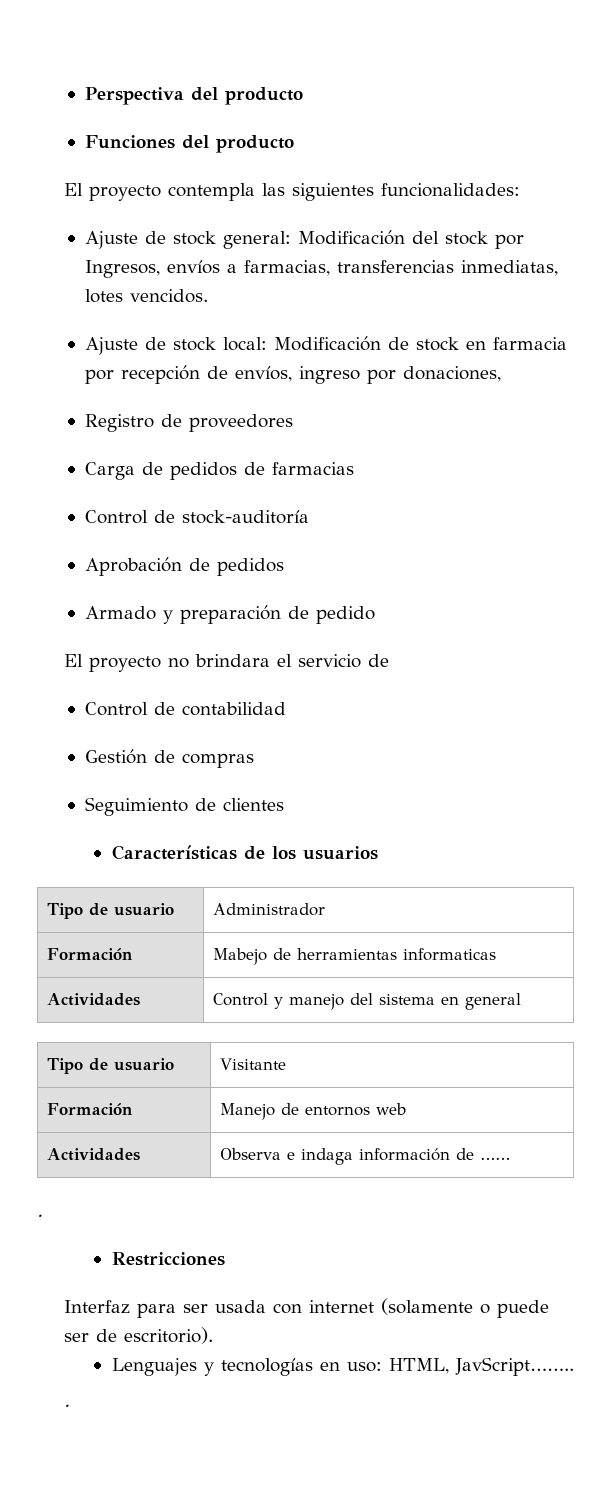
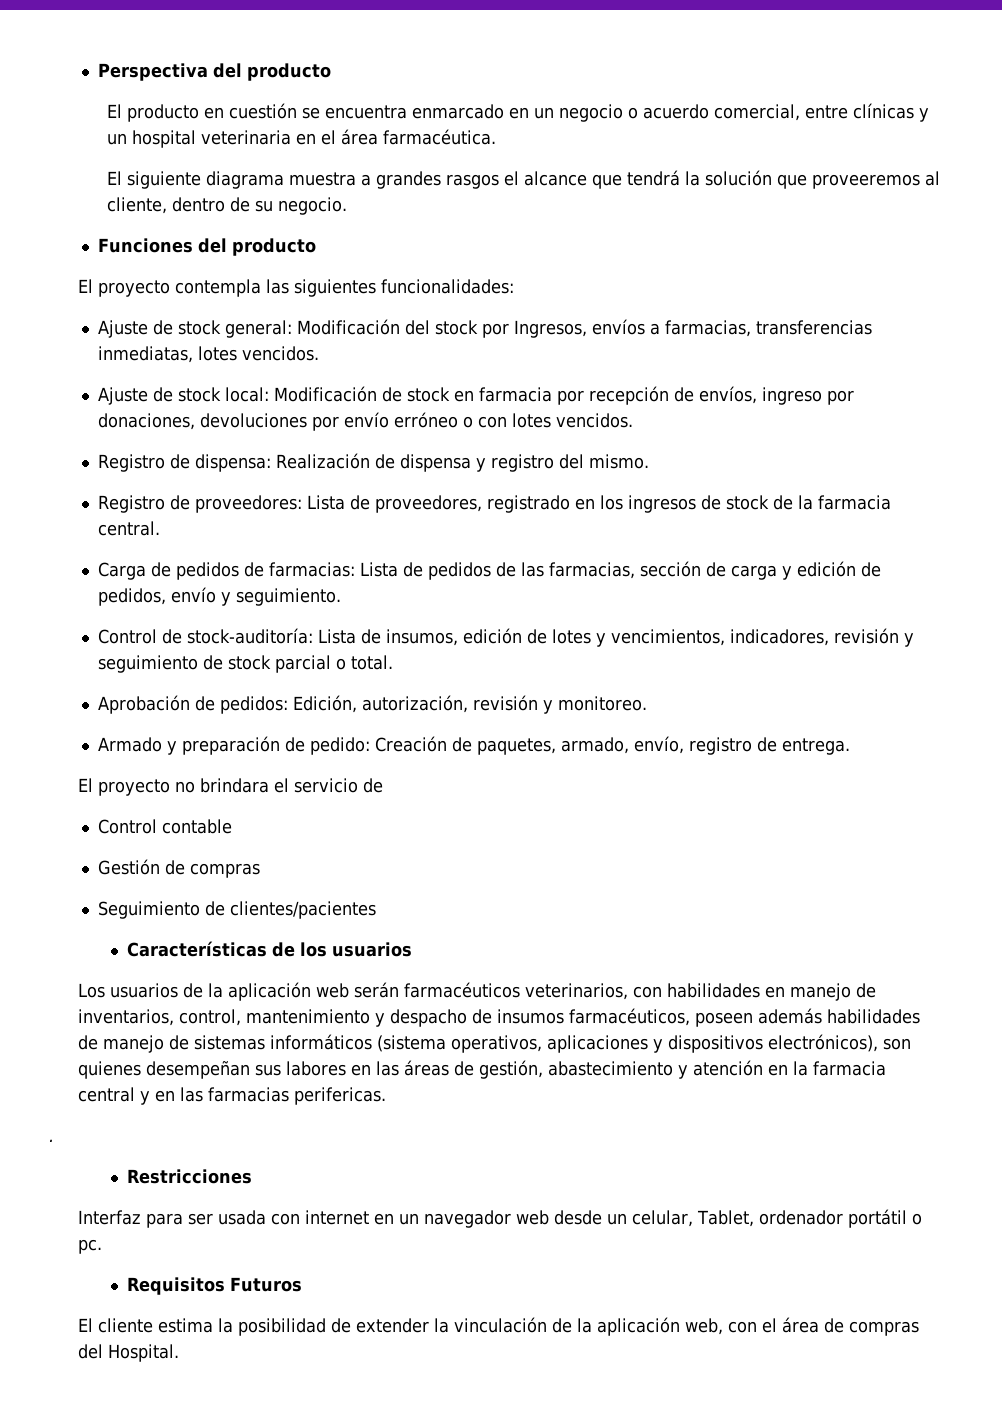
(303, 96) none -> [107,103,930,122] [107,129,497,148] [107,170,941,189] [107,197,348,215] // El producto en cuestión se encuentra enmarcado en un negocio o acuerdo comercial, entre clínicas y un hospital veterinaria en el área farmacéutica. // El siguiente diagrama muestra a grandes rasgos el alcance que tendrá la solución que proveeremos al cliente, dentro de su negocio.
[84,414,293,432] [84,462,354,480] [84,510,309,524] [84,557,284,576] [84,605,375,624] // Registro de proveedores // Carga de pedidos de farmacias // Control de stock-auditoría // Aprobación de pedidos // Armado y preparación de pedido -> [199,412,633,431] [97,453,649,472] [97,495,891,513] [97,521,160,536] [97,561,881,580] [97,587,341,606] [97,628,914,647] [97,655,393,673] [97,695,647,714] [97,736,850,755] devoluciones por envío erróneo o con lotes vencidos. // Registro de dispensa: Realización de dispensa y registro del mismo. // Registro de proveedores: Lista de proveedores, registrado en los ingresos de stock de la farmacia central. // Carga de pedidos de farmacias: Lista de pedidos de las farmacias, sección de carga y edición de pedidos, envío y seguimiento. // Control de stock-auditoría: Lista de insumos, edición de lotes y vencimientos, indicadores, revisión y seguimiento de stock parcial o total. // Aprobación de pedidos: Edición, autorización, revisión y monitoreo. // Armado y preparación de pedido: Creación de paquetes, armado, envío, registro de entrega.
[153,702,286,716] de contabilidad -> [161,819,232,834] contable
[222,798,284,811] clientes -> [229,901,376,919] clientes/pacientes
[47,903,175,919] [213,903,326,916] [47,948,134,960] [213,948,497,965] [47,993,141,1006] [213,993,522,1010] [47,1058,175,1074] [220,1058,287,1070] [47,1103,134,1115] [220,1103,407,1120] [47,1148,141,1161] [220,1148,511,1165] // Tipo de usuario | Administrador // Formación | Mabejo de herramientas informaticas // Actividades | Control y manejo del sistema en general // Tipo de usuario | Visitante // Formación | Manejo de entornos web // Actividades | Observa e indaga información de …… -> [78,982,877,1001] [78,1008,921,1027] [78,1034,912,1053] [78,1060,887,1079] [78,1087,387,1105] // Los usuarios de la aplicación web serán farmacéuticos veterinarios, con habilidades en manejo de inventarios, control, mantenimiento y despacho de insumos farmacéuticos, poseen además habilidades de manejo de sistemas informáticos (sistema operativos, aplicaciones y dispositivos electrónicos), son quienes desempeñan sus labores en las áreas de gestión, abastecimiento y atención en la farmacia central y en las farmacias perifericas.
[380,1298,549,1318] [63,1327,213,1344] [111,1357,574,1376] [63,1404,71,1407] (solamente o puede ser de escritorio). // Lenguajes y tecnologías en uso: HTML, JavScript…….. // . -> [374,1209,923,1228] [78,1239,103,1254] [126,1277,302,1295] [78,1317,920,1336] [78,1344,180,1362] en un navegador web desde un celular, Tablet, ordenador portátil o pc. // Requisitos Futuros // El cliente estima la posibilidad de extender la vinculación de la aplicación web, con el área de compras del Hospital.

